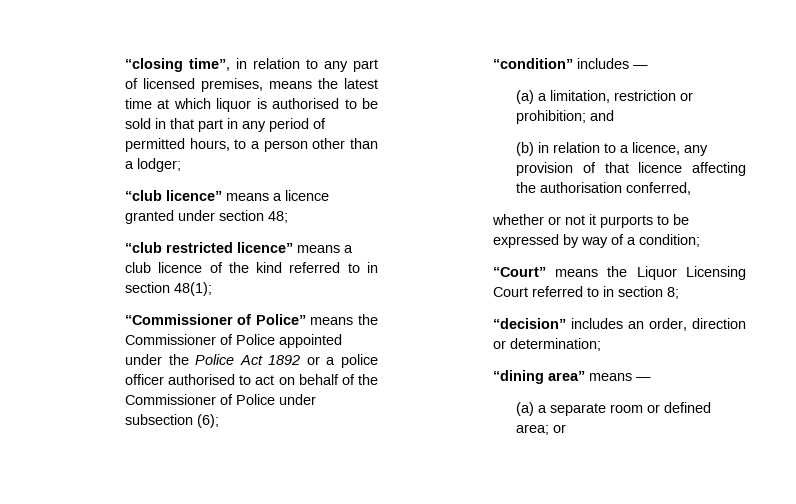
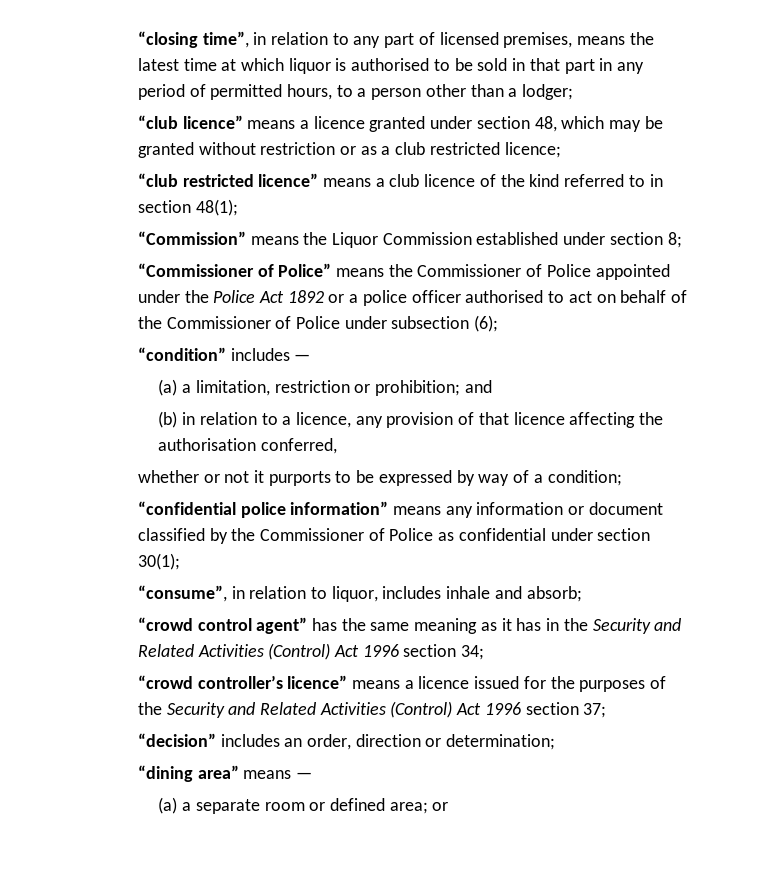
[267,211,288,223] 48; -> [534,116,663,132] [137,142,561,158] 48, which may be granted without restriction or as a club restricted licence;
(212, 289) none -> [137,231,682,248] // “Commission” means the Liquor Commission established under section 8;
[492,266,746,280] [492,286,679,299] “Court” means the Liquor Licensing Court referred to in section 8; -> [137,501,663,518] [137,528,651,544] [137,553,180,570] [137,585,582,602] [137,617,682,634] [137,643,485,660] [137,675,667,692] [137,701,607,718] “confidential police information” means any information or document classified by the Commissioner of Police as confidential under section 30(1); // “consume”, in relation to liquor, includes inhale and absorb; // “crowd control agent” has the same meaning as it has in the Security and Related Activities (Control) Act 1996 section 34; // “crowd controller’s licence” means a licence issued for the purposes of the Security and Related Activities (Control) Act 1996 section 37;

